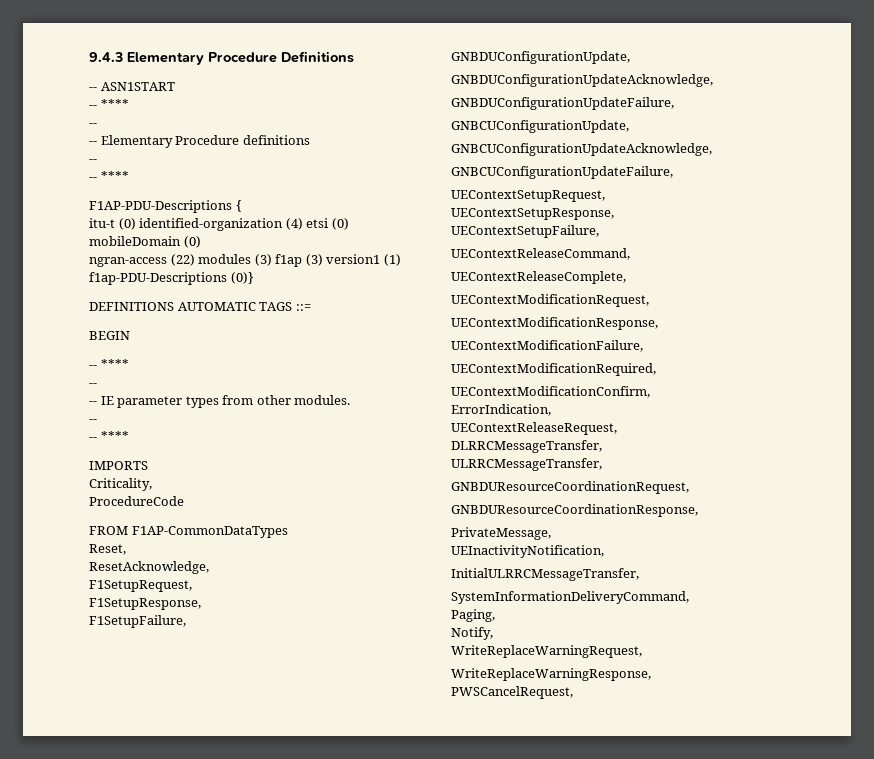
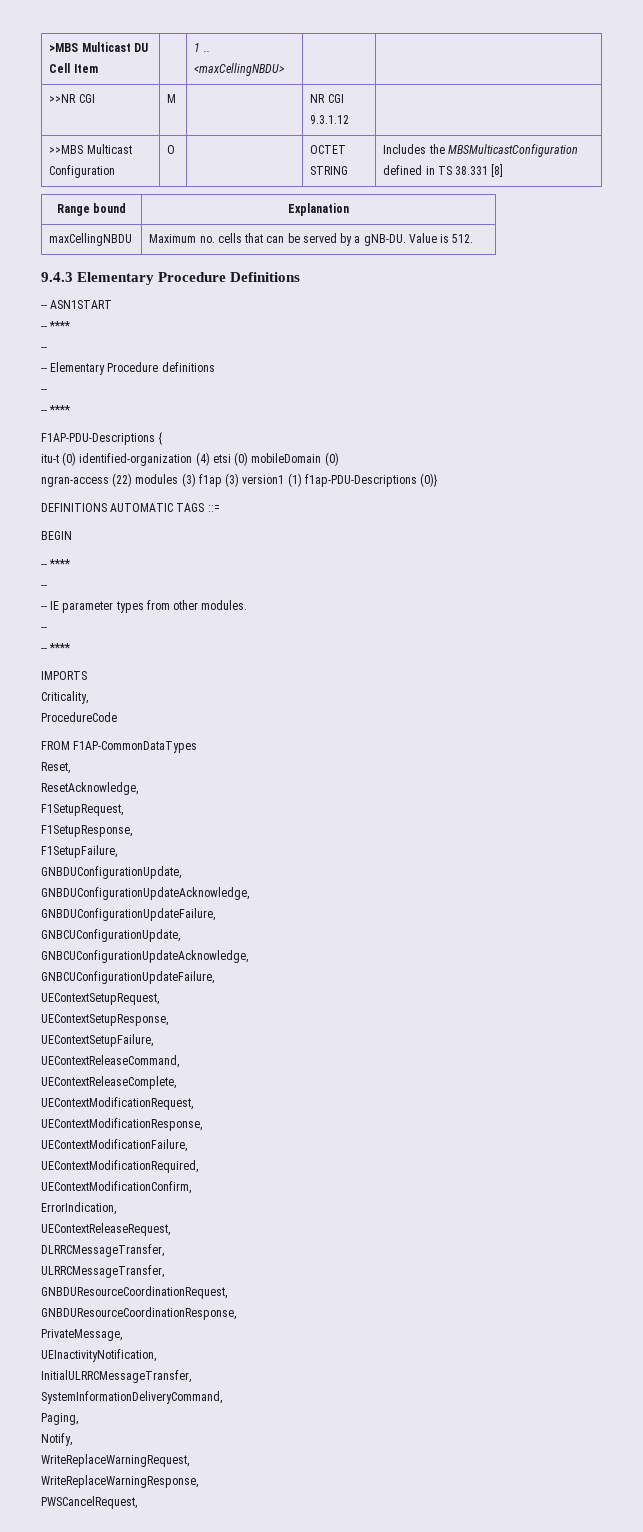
(89, 57) none -> [49,42,148,52] [49,63,98,73] [194,43,210,52] [194,63,285,76] [49,94,95,103] [167,94,177,103] [310,94,344,103] [310,115,350,124] [49,144,132,154] [49,165,116,178] [167,145,176,154] [310,145,347,154] [310,166,349,175] [383,144,578,157] [383,164,504,177] [56,203,127,216] [288,203,349,216] [49,233,133,246] [149,233,474,246] >MBS Multicast DU Cell Item | | 1 .. <maxCellingNBDU> | | // >>NR CGI | M | | NR CGI 9.3.1.12 | // >>MBS Multicast Configuration | O | | OCTET STRING | Includes the MBSMulticastConfiguration defined in TS 38.331 [8] // Range bound | Explanation // maxCellingNBDU | Maximum no. cells that can be served by a gNB-DU. Value is 512. //

